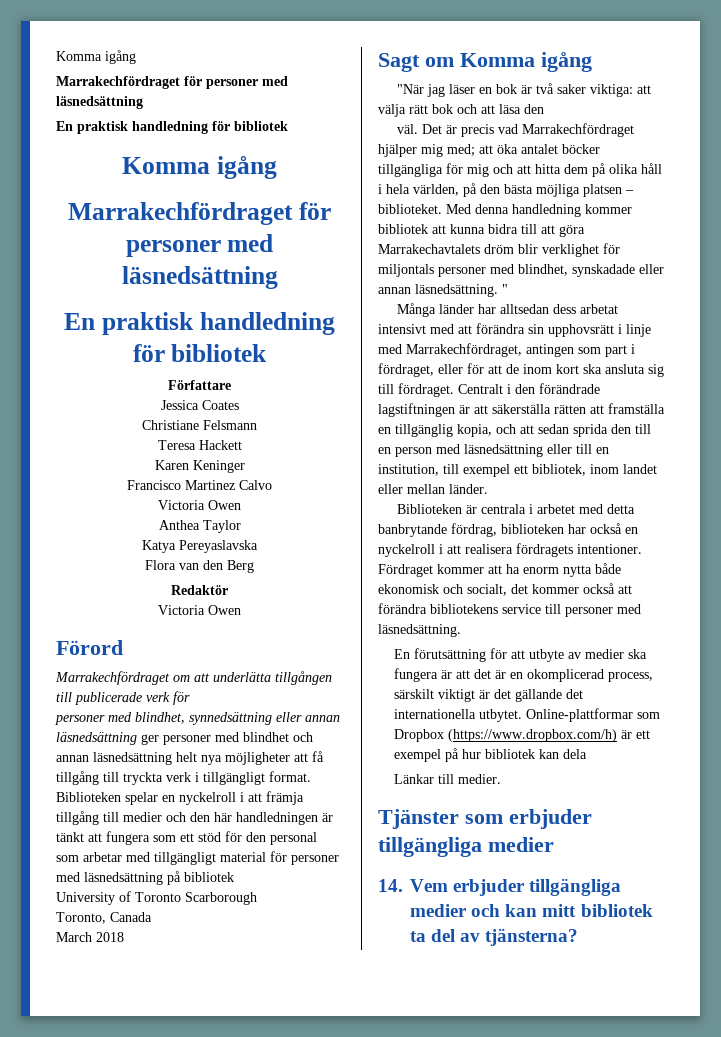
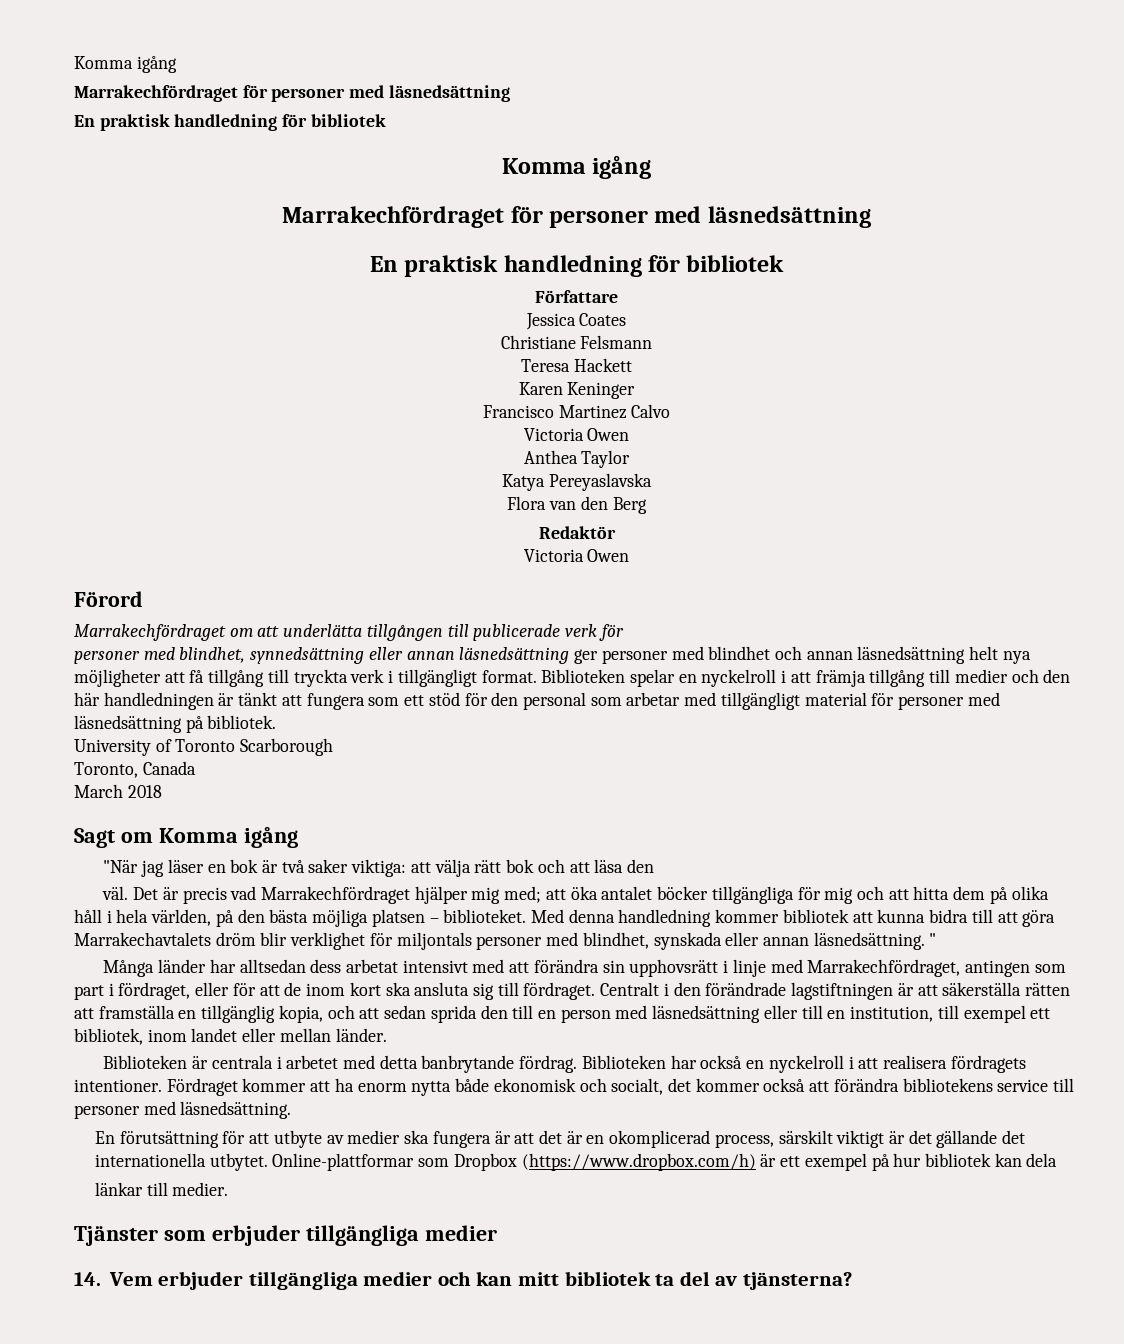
[184,872,234,882] bibliotek -> [207,715,277,729] bibliotek.
[572,264,635,277] synskadade -> [653,932,722,950] synskada
[451,523,564,537] fördrag, biblioteken -> [519,1055,666,1073] fördrag. Biblioteken
[394,774,435,784] Länkar -> [94,1182,143,1196] länkar

